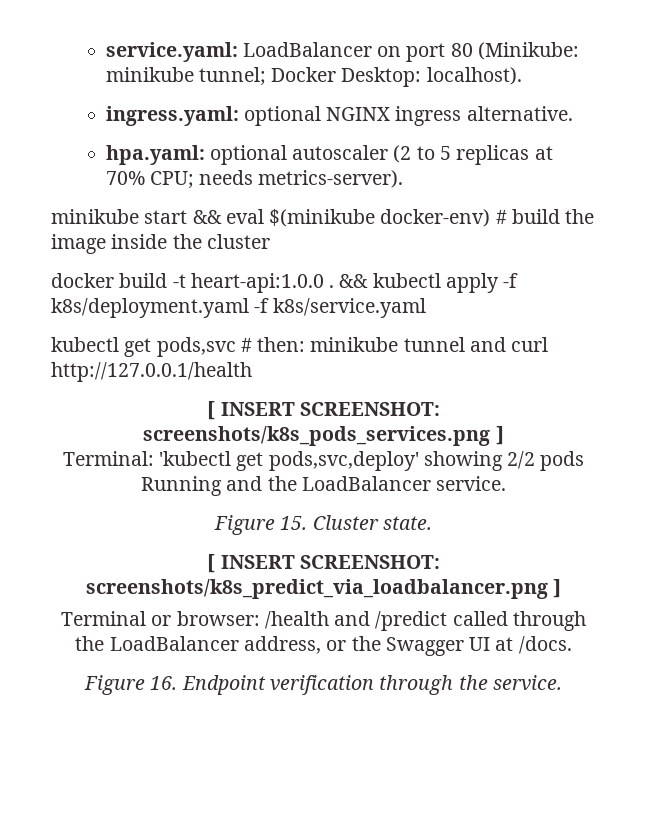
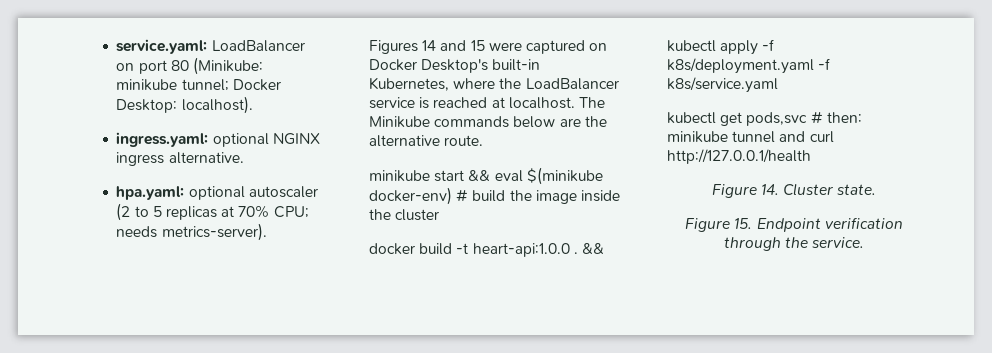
(404, 179) none -> [369,40,608,54] [369,59,541,73] [369,77,619,91] [369,97,605,109] [369,116,607,128] [369,135,484,147] // Figures 14 and 15 were captured on Docker Desktop's built-in Kubernetes, where the LoadBalancer service is reached at localhost. The Minikube commands below are the alternative route.
[207,401,440,420] [143,426,504,446] [62,451,585,471] [140,476,507,496] [214,515,432,535] [207,554,440,573] [85,579,562,599] [61,611,586,631] [75,636,572,656] [84,675,178,695] [ INSERT SCREENSHOT: screenshots/k8s_pods_services.png ] // Terminal: 'kubectl get pods,svc,deploy' showing 2/2 pods Running and the LoadBalancer service. // Figure 15. Cluster state. // [ INSERT SCREENSHOT: screenshots/k8s_predict_via_loadbalancer.png ] // Terminal or browser: /health and /predict called through the LoadBalancer address, or the Swagger UI at /docs. // Figure 16. -> [711,183,877,198] [685,218,753,232] Figure 14. Cluster state. // Figure 15.

